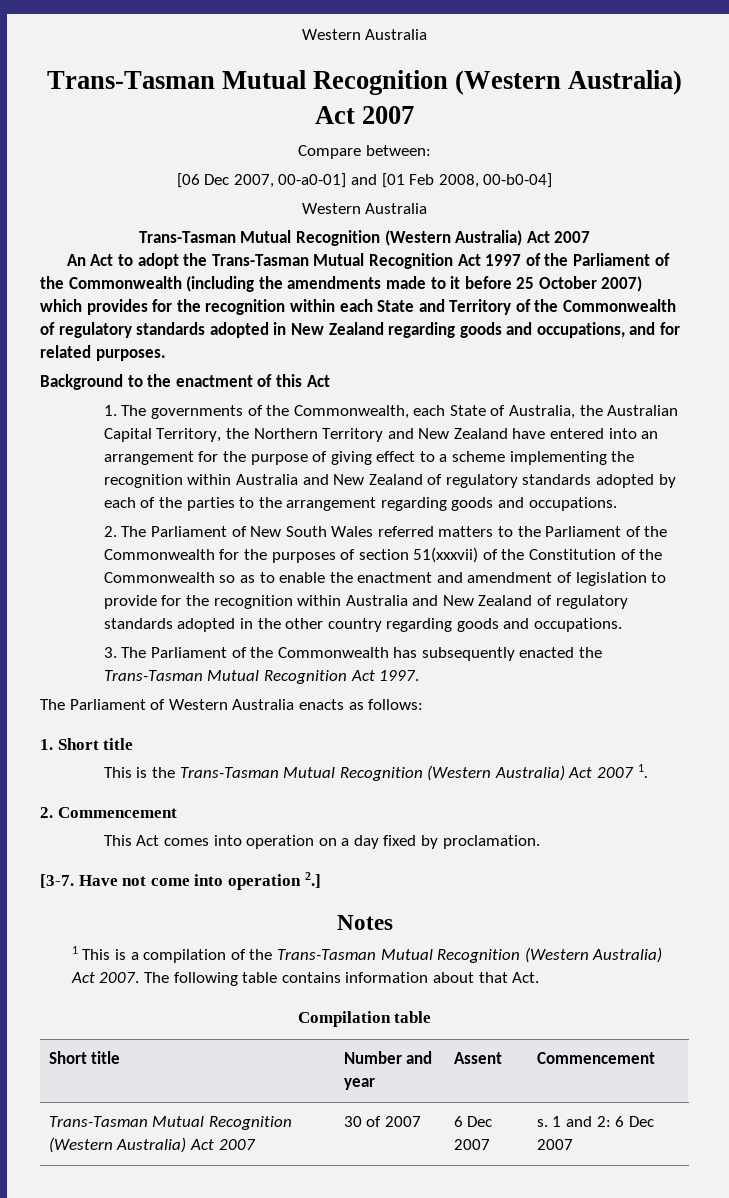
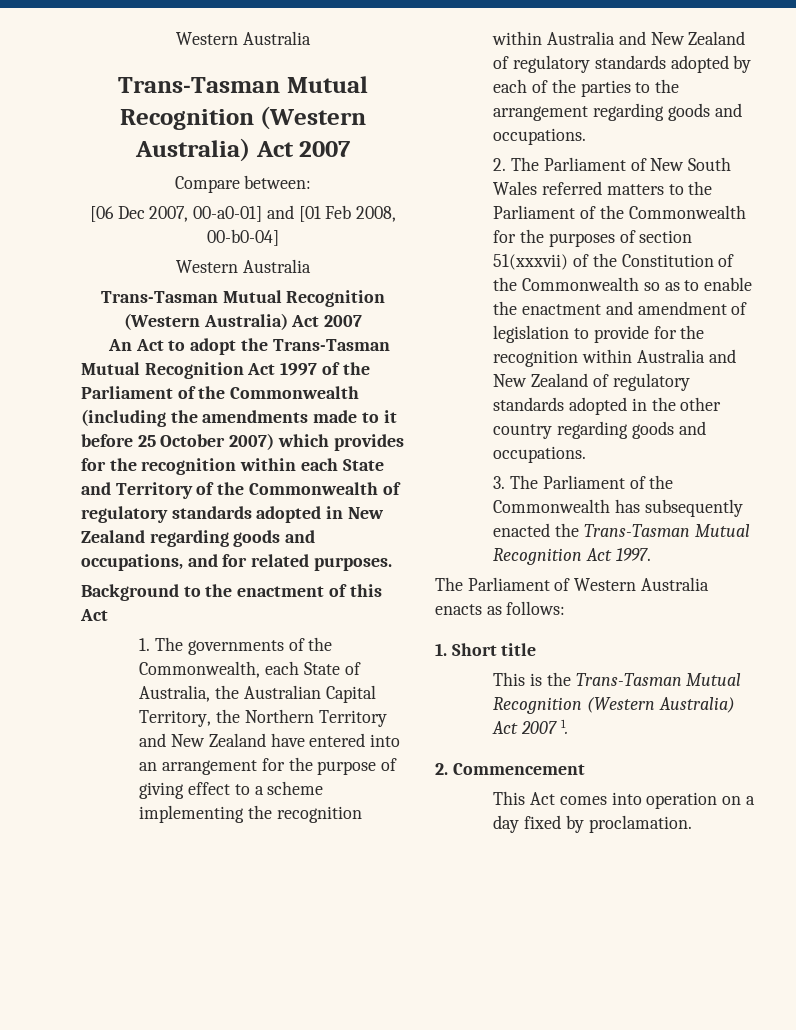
[40,872,321,890] [336,915,393,930] [71,946,663,963] [70,972,540,986] [297,1011,432,1027] [48,1051,121,1064] [343,1051,433,1064] [343,1078,375,1090] [453,1052,502,1064] [536,1052,655,1064] [48,1116,293,1130] [48,1137,256,1153] [343,1116,422,1127] [453,1116,493,1127] [453,1139,490,1150] [536,1116,654,1127] [536,1139,573,1150] // [3-7. Have not come into operation 2.] // Notes // 1 This is a compilation of the Trans-Tasman Mutual Recognition (Western Australia) Act 2007. The following table contains information about that Act. // Compilation table // Short title | Number and year | Assent | Commencement // Trans-Tasman Mutual Recognition (Western Australia) Act 2007 | 30 of 2007 | 6 Dec 2007 | s. 1 and 2: 6 Dec 2007 -> (692, 824) none

